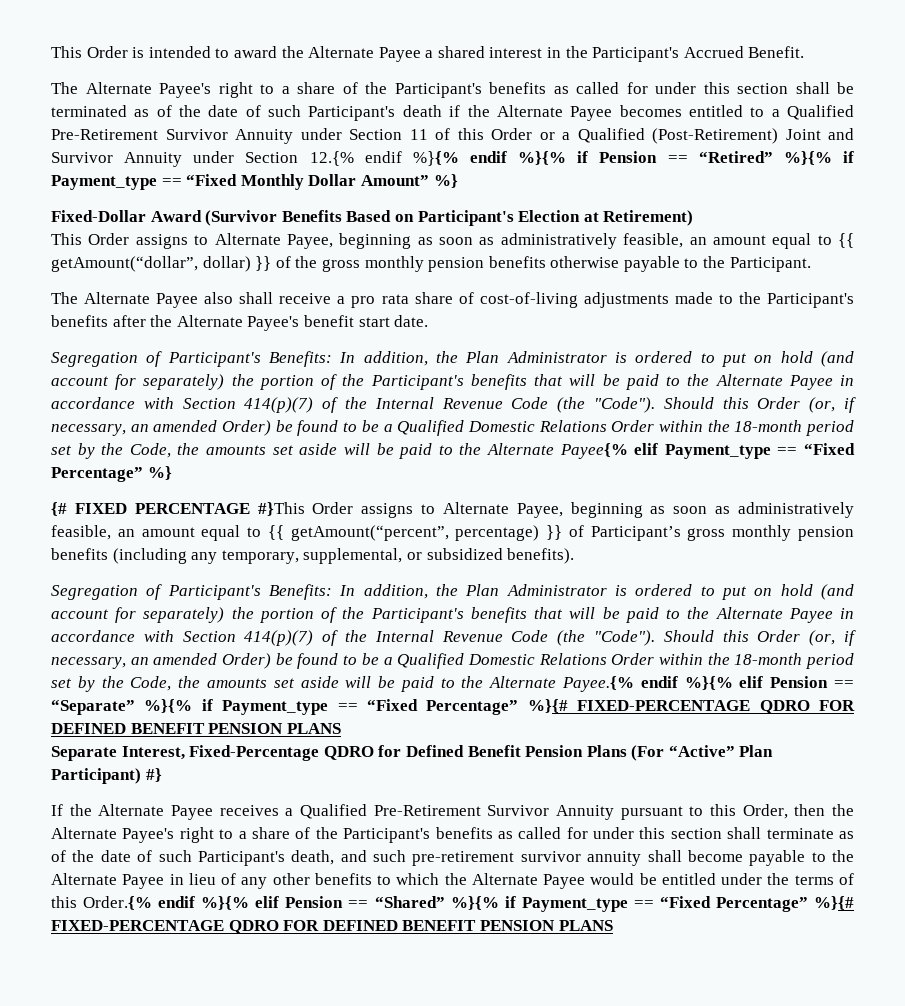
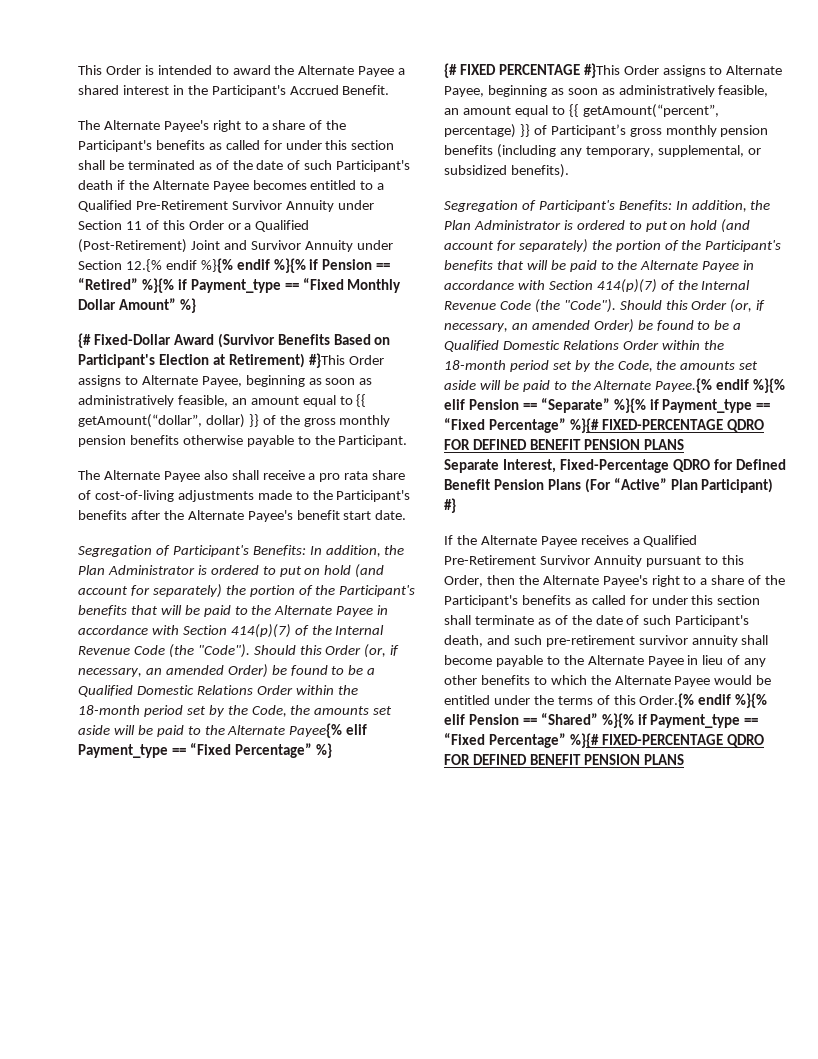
(458, 181) none -> [78,333,91,348] {#
[51,233,82,245] // This -> [308,353,345,368] #}This

